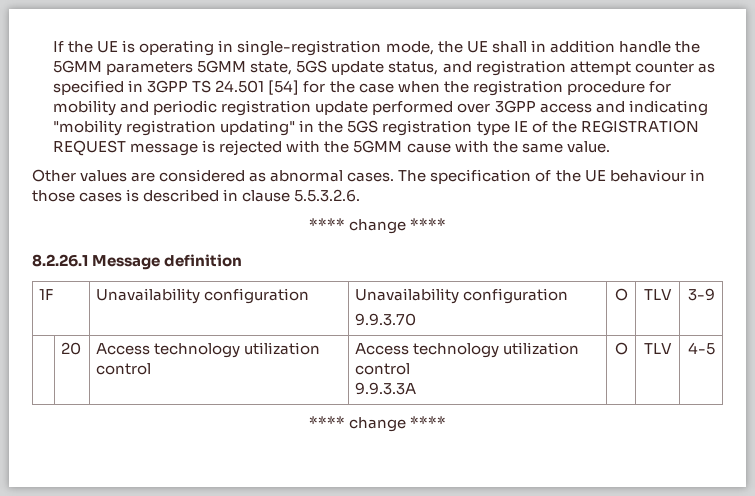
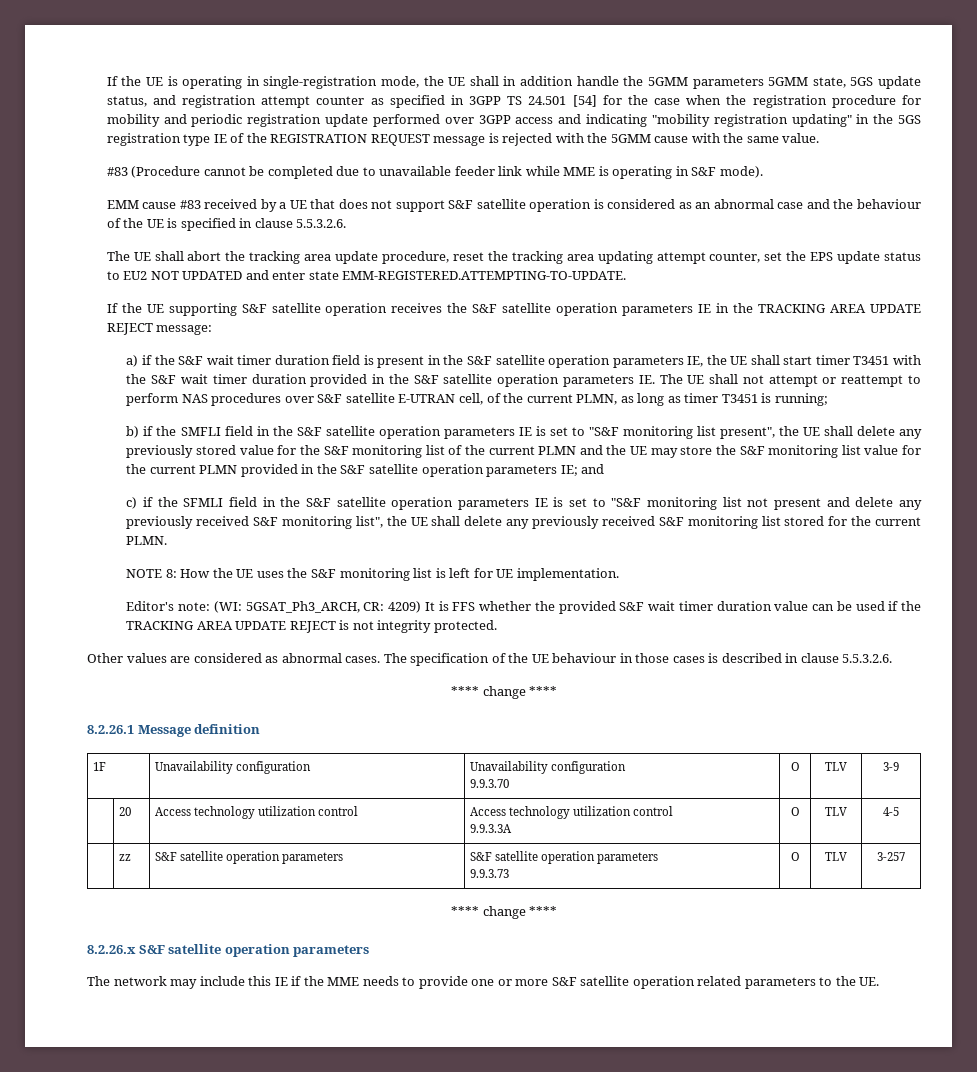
(610, 147) none -> [106,166,763,179] [106,199,921,212] [106,218,347,231] [106,251,921,264] [106,270,627,280] [106,303,921,316] [106,323,213,335] [126,355,921,368] [126,374,922,387] [126,393,828,406] [126,426,922,439] [126,445,922,458] [126,464,605,477] [126,497,922,510] [126,516,922,529] [126,536,168,545] [126,568,619,581] [126,601,922,614] [126,620,497,633] // #83 (Procedure cannot be completed due to unavailable feeder link while MME is operating in S&F mode). // EMM cause #83 received by a UE that does not support S&F satellite operation is considered as an abnormal case and the behaviour of the UE is specified in clause 5.5.3.2.6. // The UE shall abort the tracking area update procedure, reset the tracking area updating attempt counter, set the EPS update status to EU2 NOT UPDATED and enter state EMM-REGISTERED.ATTEMPTING-TO-UPDATE. // If the UE supporting S&F satellite operation receives the S&F satellite operation parameters IE in the TRACKING AREA UPDATE REJECT message: // a) if the S&F wait timer duration field is present in the S&F satellite operation parameters IE, the UE shall start timer T3451 with the S&F wait timer duration provided in the S&F satellite operation parameters IE. The UE shall not attempt or reattempt to perform NAS procedures over S&F satellite E-UTRAN cell, of the current PLMN, as long as timer T3451 is running; // b) if the SMFLI field in the S&F satellite operation parameters IE is set to "S&F monitoring list present", the UE shall delete any previously stored value for the S&F monitoring list of the current PLMN and the UE may store the S&F monitoring list value for the current PLMN provided in the S&F satellite operation parameters IE; and // c) if the SFMLI field in the S&F satellite operation parameters IE is set to "S&F monitoring list not present and delete any previously received S&F monitoring list", the UE shall delete any previously received S&F monitoring list stored for the current PLMN. // NOTE 8: How the UE uses the S&F monitoring list is left for UE implementation. // Editor's note: (WI: 5GSAT_Ph3_ARCH, CR: 4209) It is FFS whether the provided S&F wait timer duration value can be used if the TRACKING AREA UPDATE REJECT is not integrity protected.
[308,416,447,432] // **** change **** -> [118,854,131,861] [154,851,344,864] [469,851,659,864] [469,869,509,878] [790,852,800,861] [825,852,847,861] [877,852,905,861] [450,906,558,919] [87,944,370,957] [87,976,880,989] // | zz | S&F satellite operation parameters | S&F satellite operation parameters // 9.9.3.73 | O | TLV | 3-257 // **** change **** // 8.2.26.x S&F satellite operation parameters // The network may include this IE if the MME needs to provide one or more S&F satellite operation related parameters to the UE.

